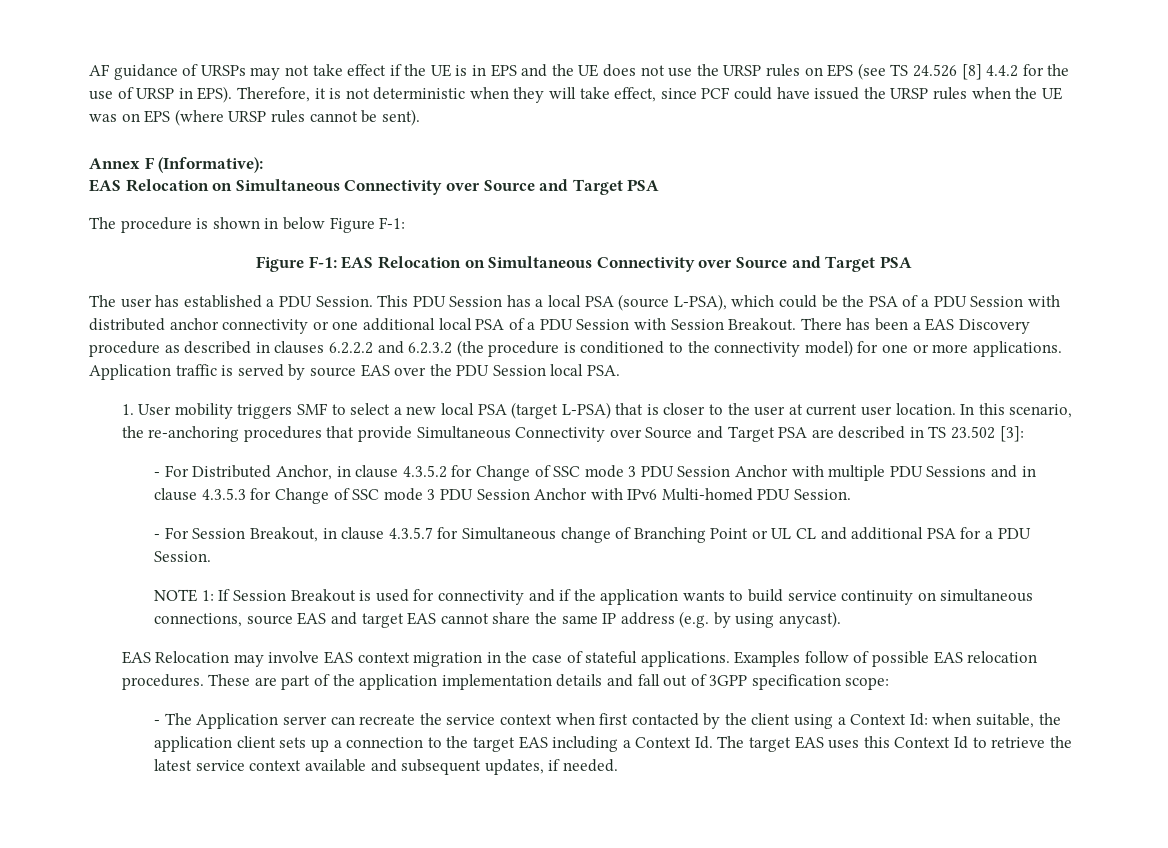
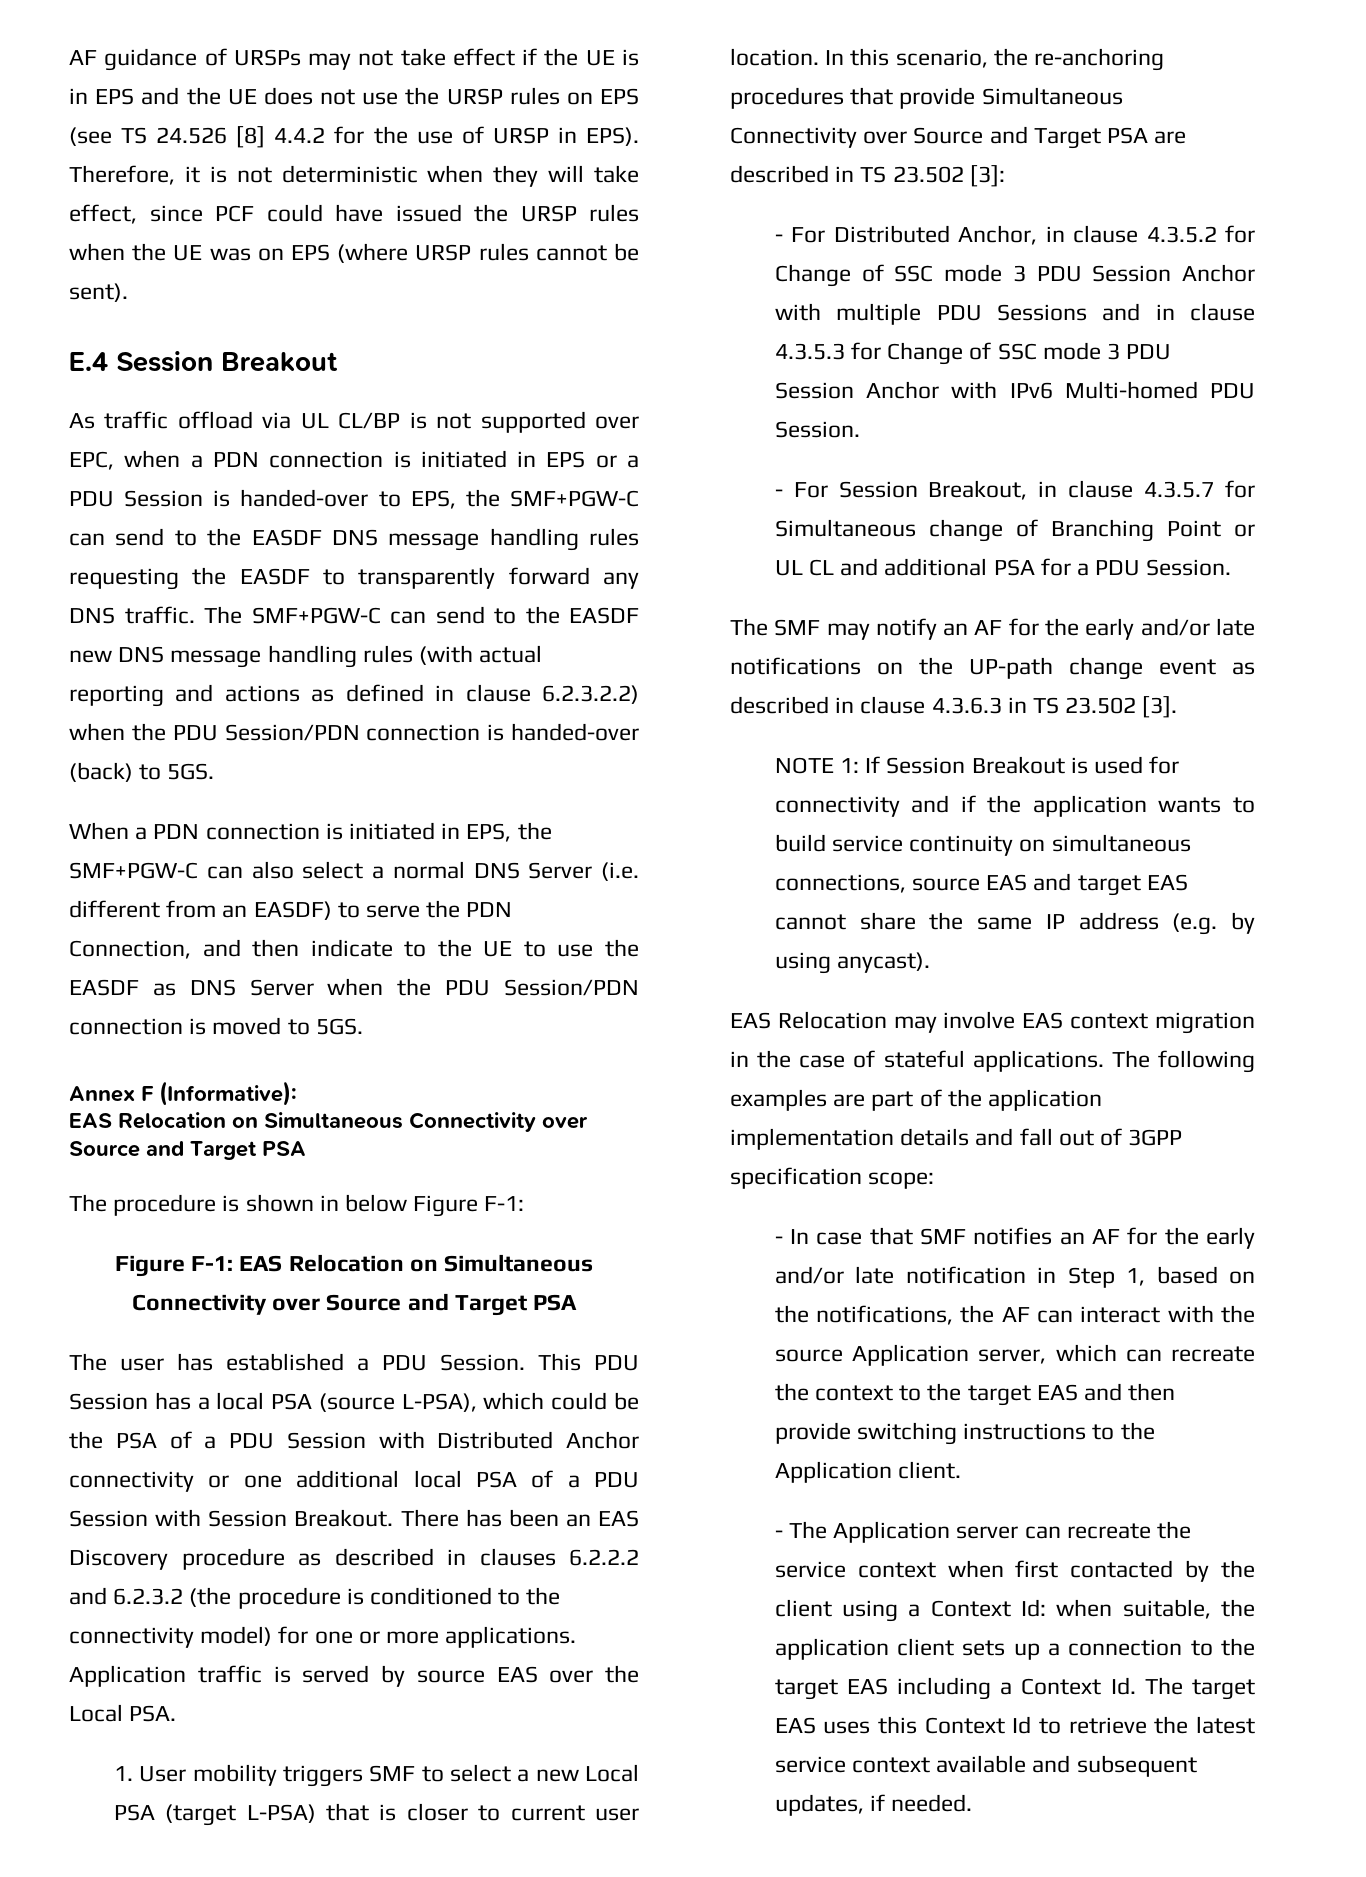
(420, 117) none -> [69,351,338,372] [69,411,640,433] [69,450,639,470] [69,489,639,509] [69,528,639,551] [69,567,639,590] [69,606,639,624] [69,645,543,668] [69,684,639,707] [69,723,639,741] [69,762,215,782] [69,822,552,842] [69,861,639,881] [69,900,513,920] [69,939,639,959] [69,978,639,996] [69,1017,363,1035] // E.4 Session Breakout // As traffic offload via UL CL/BP is not supported over EPC, when a PDN connection is initiated in EPS or a PDU Session is handed-over to EPS, the SMF+PGW-C can send to the EASDF DNS message handling rules requesting the EASDF to transparently forward any DNS traffic. The SMF+PGW-C can send to the EASDF new DNS message handling rules (with actual reporting and actions as defined in clause 6.2.3.2.2) when the PDU Session/PDN connection is handed-over (back) to 5GS. // When a PDN connection is initiated in EPS, the SMF+PGW-C can also select a normal DNS Server (i.e. different from an EASDF) to serve the PDN Connection, and then indicate to the UE to use the EASDF as DNS Server when the PDU Session/PDN connection is moved to 5GS.
[89,318,219,331] distributed anchor -> [437,1431,639,1449] Distributed Anchor
[912,322,921,330] a -> [565,1514,591,1527] an
[456,364,584,376] PDU Session local -> [69,1704,123,1722] Local
[440,403,474,415] local -> [585,1764,639,1782] Local
[727,403,803,416] the user at -> (501, 1813) none
(212, 556) none -> [729,618,1255,640] [729,657,1255,680] [729,696,1178,718] // The SMF may notify an AF for the early and/or late notifications on the UP-path change event as described in clause 4.3.6.3 in TS 23.502 [3].
[734,651,1038,667] [121,674,251,690] Examples follow of possible EAS relocation procedures. These -> [1111,1050,1255,1073] [729,1089,827,1111] The following examples
(890, 683) none -> [774,1227,1255,1249] [774,1266,1255,1288] [774,1305,1255,1325] [774,1344,1255,1366] [774,1383,1176,1406] [774,1422,1155,1445] [774,1461,961,1483] // - In case that SMF notifies an AF for the early and/or late notification in Step 1, based on the notifications, the AF can interact with the source Application server, which can recreate the context to the target EAS and then provide switching instructions to the Application client.

